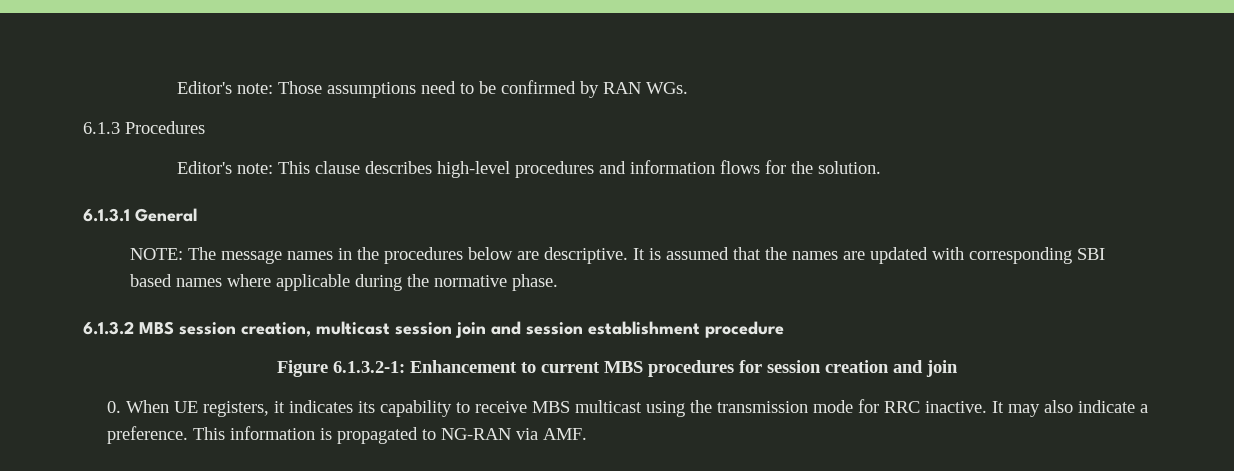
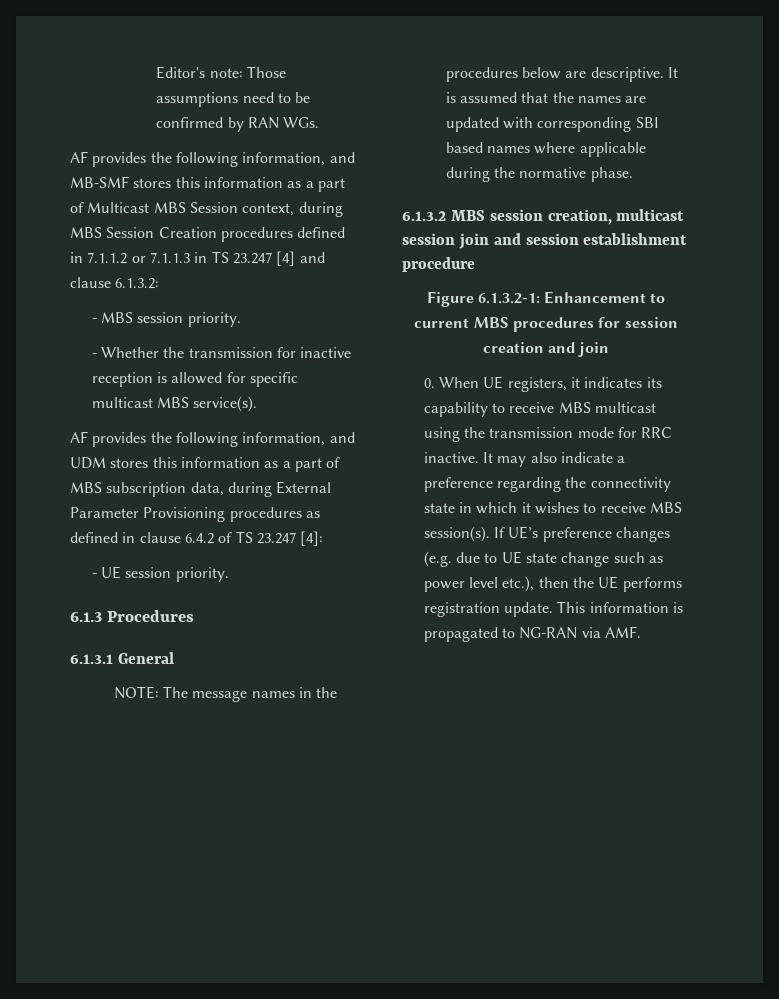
[83,121,205,134] [177,160,882,178] 6.1.3 Procedures // Editor's note: This clause describes high-level procedures and information flows for the solution. -> [70,151,355,167] [70,176,345,192] [70,202,343,217] [70,227,346,242] [70,251,325,266] [70,277,160,289] [91,312,241,327] [91,347,352,358] [91,372,299,387] [91,396,258,412] [70,431,355,447] [70,457,341,472] [70,481,332,497] [70,507,320,522] [70,531,324,546] [91,566,229,582] [70,610,195,622] AF provides the following information, and MB-SMF stores this information as a part of Multicast MBS Session context, during MBS Session Creation procedures defined in 7.1.1.2 or 7.1.1.3 in TS 23.247 [4] and clause 6.1.3.2: // - MBS session priority. // - Whether the transmission for inactive reception is allowed for specific multicast MBS service(s). // AF provides the following information, and UDM stores this information as a part of MBS subscription data, during External Parameter Provisioning procedures as defined in clause 6.4.2 of TS 23.247 [4]: // - UE session priority. // 6.1.3 Procedures
[106,426,188,444] preference. -> [423,477,671,492] [423,502,683,514] [423,526,671,542] [423,551,664,567] [423,576,682,592] [423,602,554,617] preference regarding the connectivity state in which it wishes to receive MBS session(s). If UE’s preference changes (e.g. due to UE state change such as power level etc.), then the UE performs registration update.

